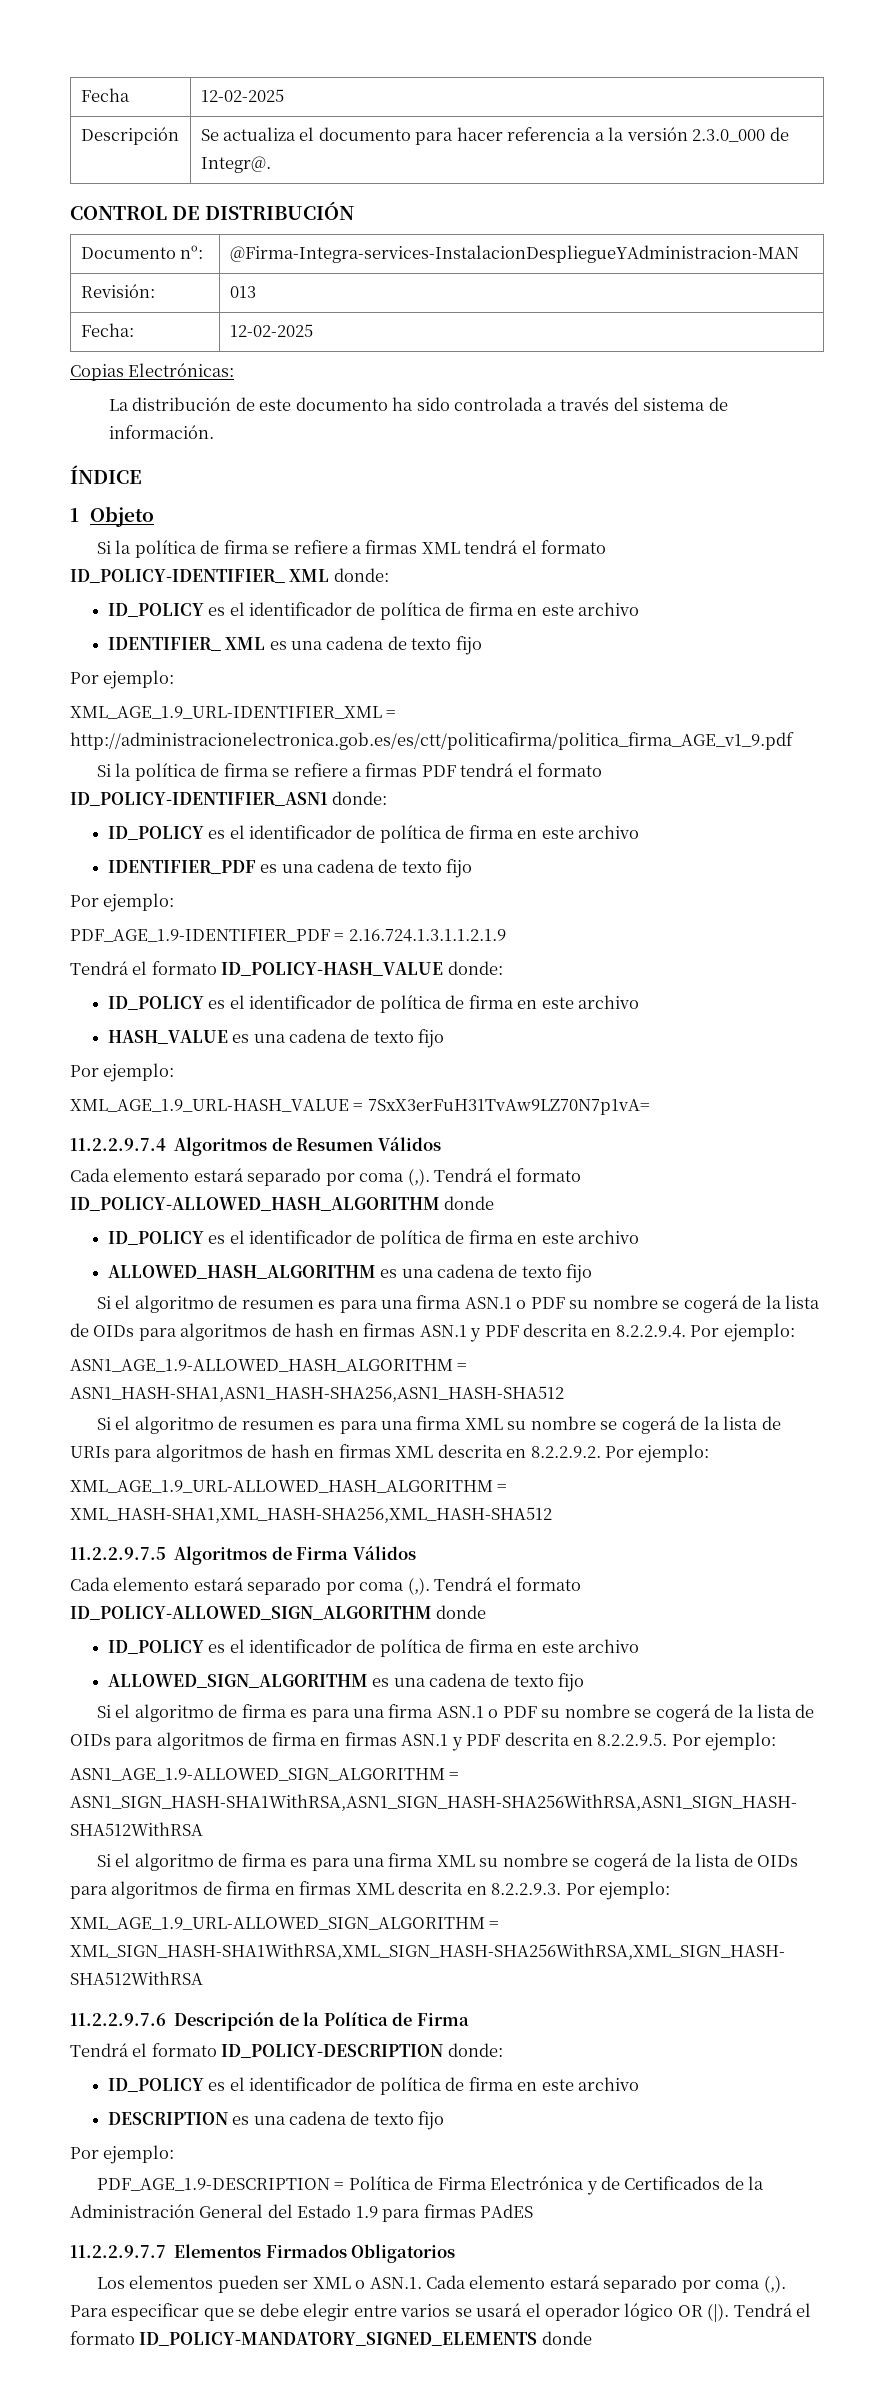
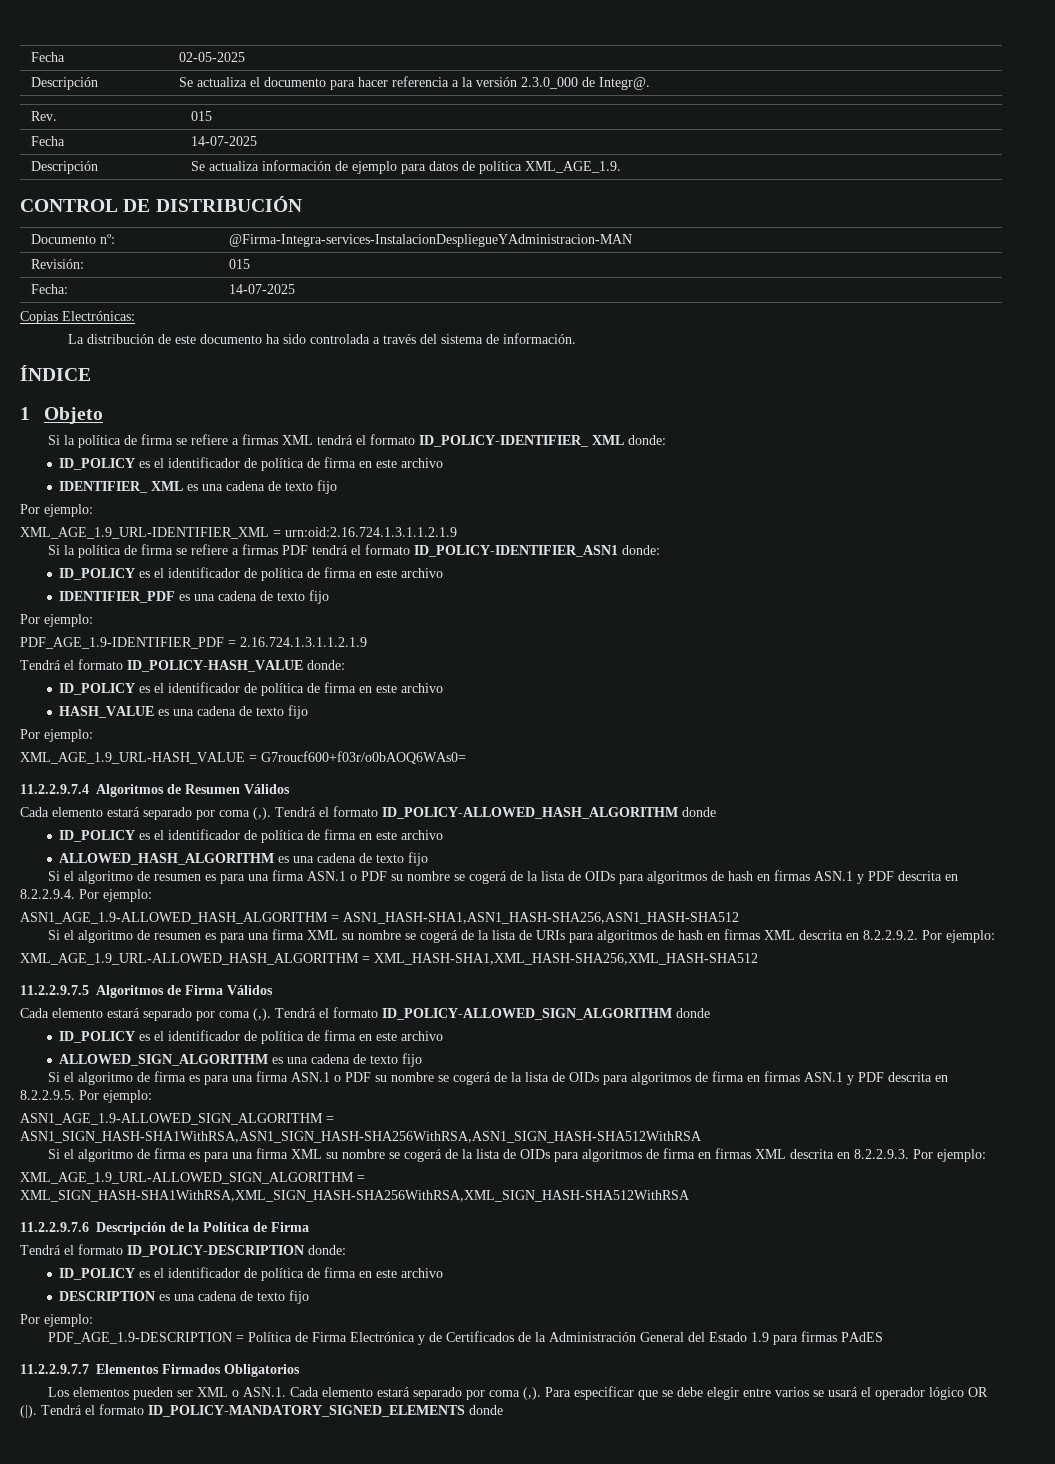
[80,88,130,102] [200,89,284,102] Fecha | 12-02-2025 -> [31,52,66,62] [179,52,246,62] Fecha | 02-05-2025
(271, 164) none -> [31,111,58,121] [191,111,213,121] [31,136,66,146] [191,136,258,146] [31,161,99,174] [191,160,622,174] // Rev. | 015 // Fecha | 14-07-2025 // Descripción | Se actualiza información de ejemplo para datos de política XML_AGE_1.9.
[229,286,256,298] 013 -> [229,259,251,269] 015
[229,324,313,337] 12-02-2025 -> [229,284,296,294] 14-07-2025
[70,732,794,750] http://administracionelectronica.gob.es/es/ctt/politicafirma/politica_firma_AGE_v1_9.pdf -> [285,527,457,537] urn:oid:2.16.724.1.3.1.1.2.1.9
[367,1099,650,1115] 7SxX3erFuH31TvAw9LZ70N7p1vA= -> [261,751,466,764] G7roucf600+f03r/o0bAOQ6WAs0=

